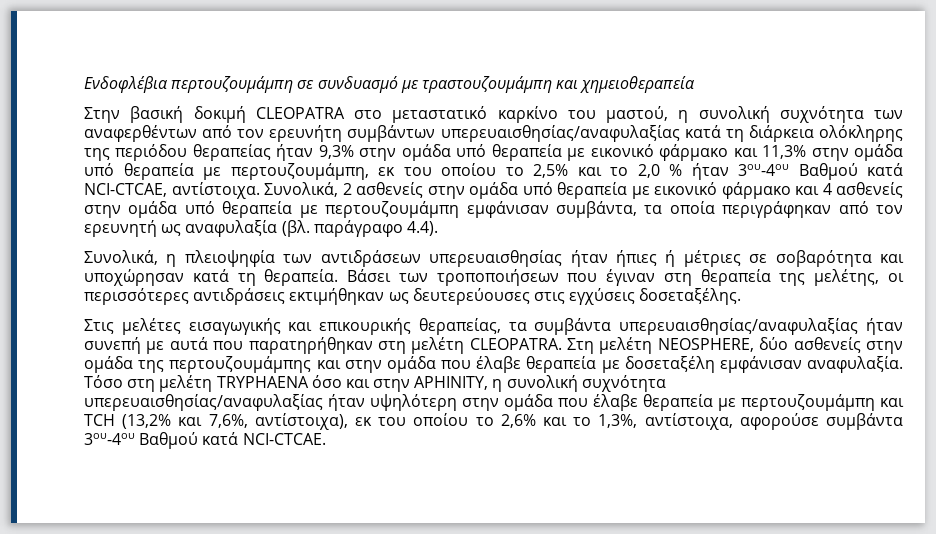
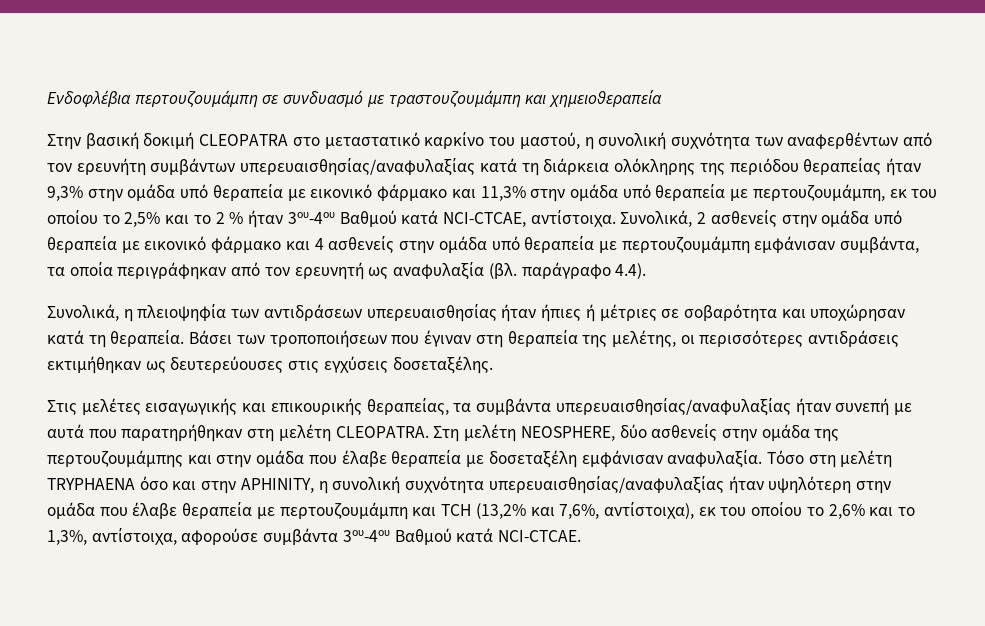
[637,164,660,178] 2,0 -> [215,212,225,224] 2

